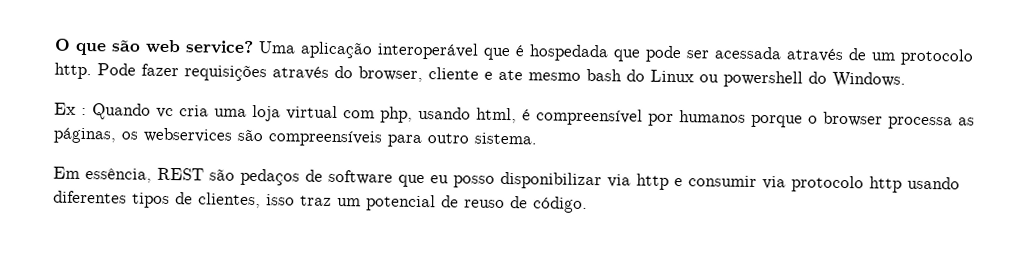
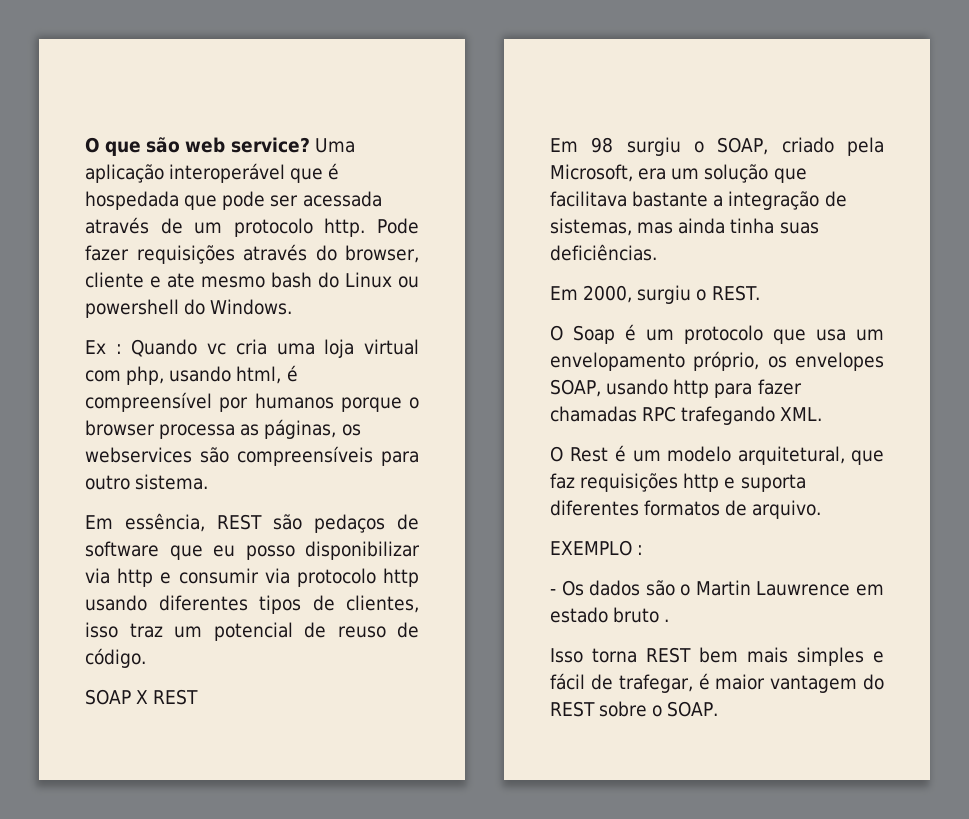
(588, 204) none -> [85,689,199,705] [550,137,884,156] [550,164,807,183] [550,191,847,210] [550,218,819,236] [550,244,657,261] [550,285,761,304] [550,324,884,344] [550,351,884,371] [550,379,802,398] [550,406,823,425] [550,445,884,465] [550,473,806,492] [550,500,822,519] [550,540,644,556] [550,580,884,596] [550,607,670,623] [550,647,884,666] [550,673,884,693] [550,701,719,717] // SOAP X REST // Em 98 surgiu o SOAP, criado pela Microsoft, era um solução que facilitava bastante a integração de sistemas, mas ainda tinha suas deficiências. // Em 2000, surgiu o REST. // O Soap é um protocolo que usa um envelopamento próprio, os envelopes SOAP, usando http para fazer chamadas RPC trafegando XML. // O Rest é um modelo arquitetural, que faz requisições http e suporta diferentes formatos de arquivo. // EXEMPLO : // - Os dados são o Martin Lauwrence em estado bruto . // Isso torna REST bem mais simples e fácil de trafegar, é maior vantagem do REST sobre o SOAP.

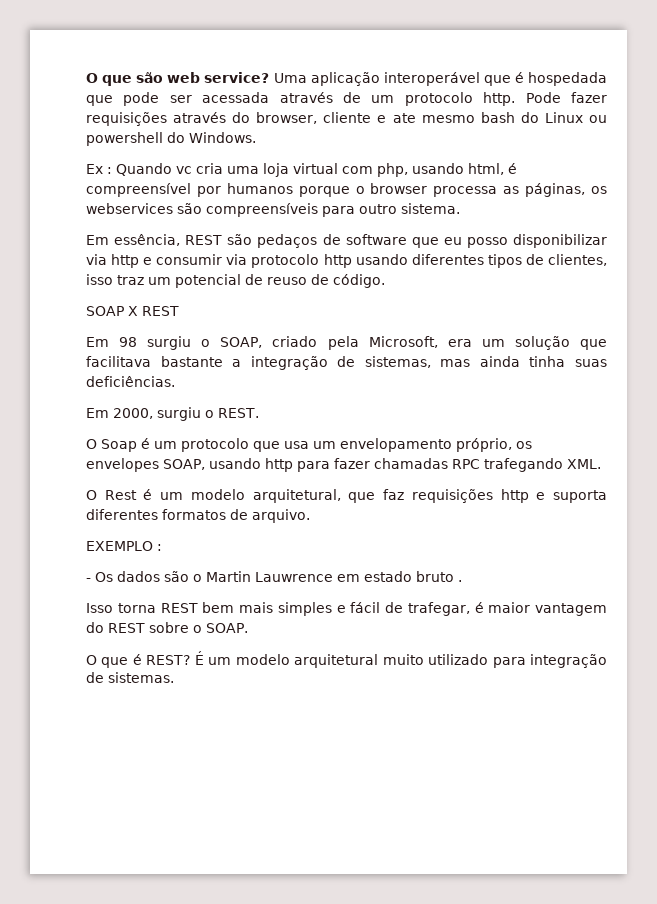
(719, 709) none -> [86,651,607,668] [86,672,174,683] // O que é REST? É um modelo arquitetural muito utilizado para integração de sistemas.

